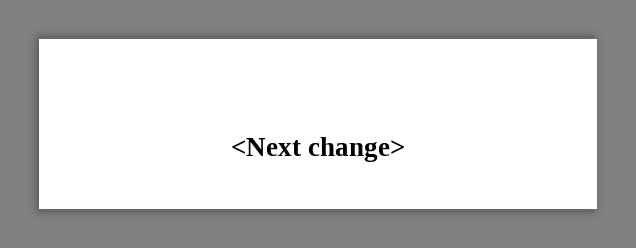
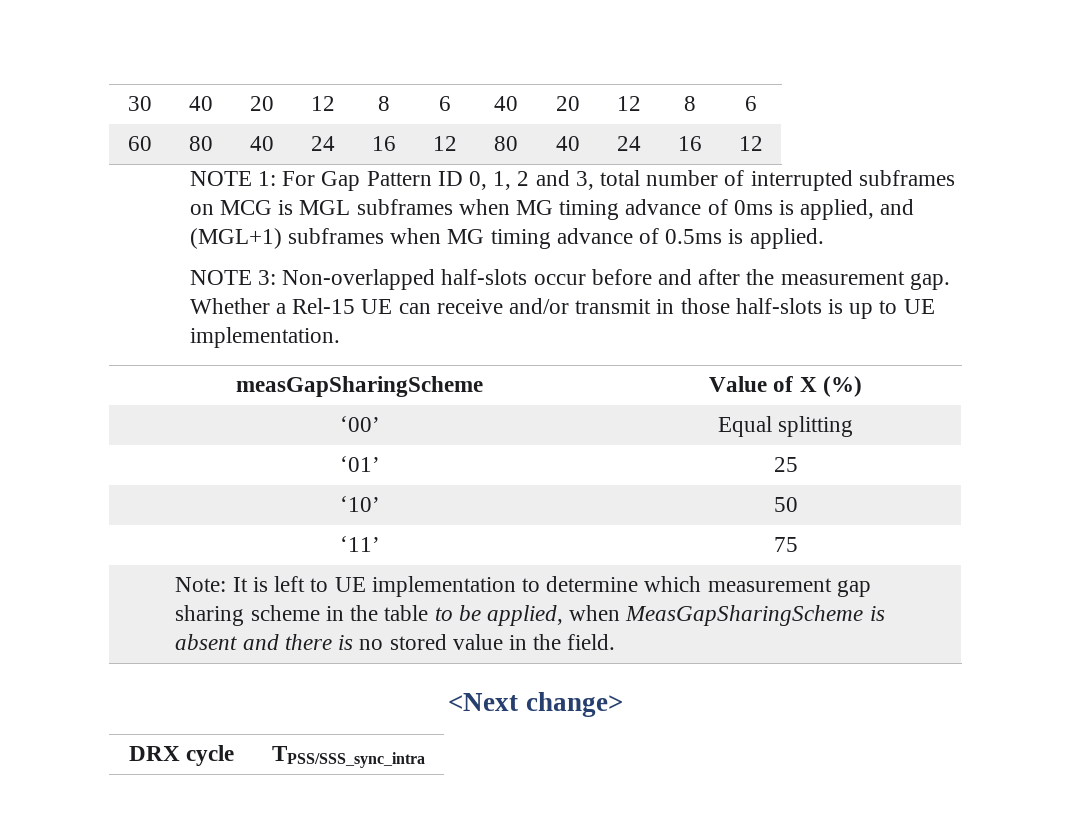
(230, 147) none -> [128,96,152,111] [189,96,213,111] [250,96,274,111] [311,96,335,111] [378,96,390,111] [439,96,451,111] [494,96,518,111] [555,96,580,111] [617,96,641,111] [684,96,696,111] [745,96,757,111] [128,136,152,151] [189,136,213,151] [250,136,274,151] [311,136,335,151] [372,136,396,151] [433,136,457,151] [494,136,518,151] [555,136,580,151] [617,136,641,151] [678,136,702,151] [739,136,763,151] [189,170,955,191] [189,199,915,220] [189,228,824,249] [189,269,950,290] [189,298,935,319] [189,327,340,348] [236,376,483,397] [709,376,862,397] [339,416,380,432] [717,416,854,437] [339,456,380,472] [773,457,798,472] [339,496,380,512] [773,497,798,512] [339,536,380,552] [773,537,798,552] [175,576,871,597] [175,605,885,626] [175,634,616,650] 30 | 40 | 20 | 12 | 8 | 6 | 40 | 20 | 12 | 8 | 6 // 60 | 80 | 40 | 24 | 16 | 12 | 80 | 40 | 24 | 16 | 12 // NOTE 1: For Gap Pattern ID 0, 1, 2 and 3, total number of interrupted subframes on MCG is MGL subframes when MG timing advance of 0ms is applied, and (MGL+1) subframes when MG timing advance of 0.5ms is applied. // NOTE 3: Non-overlapped half-slots occur before and after the measurement gap. Whether a Rel-15 UE can receive and/or transmit in those half-slots is up to UE implementation. // measGapSharingScheme | Value of X (%) // ‘00’ | Equal splitting // ‘01’ | 25 // ‘10’ | 50 // ‘11’ | 75 // Note: It is left to UE implementation to determine which measurement gap sharing scheme in the table to be applied, when MeasGapSharingScheme is absent and there is no stored value in the field. //
(406, 149) none -> [128,745,235,766] [272,746,425,768] // DRX cycle | TPSS/SSS_sync_intra

